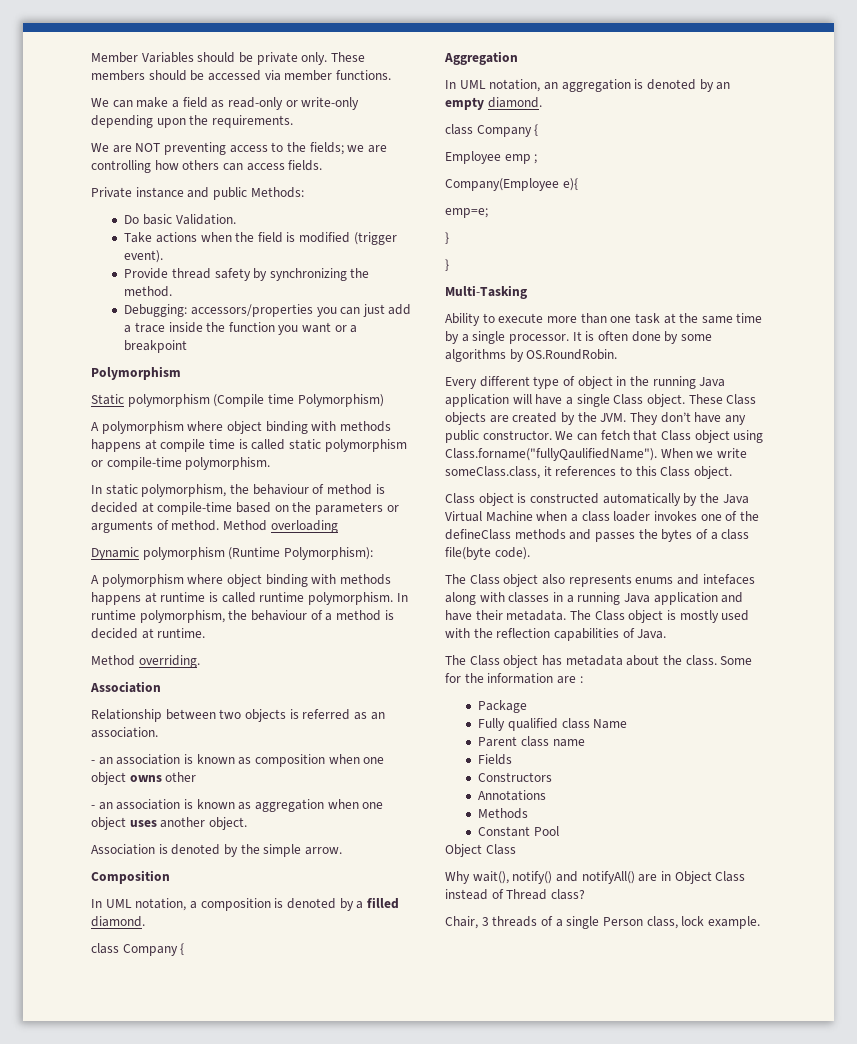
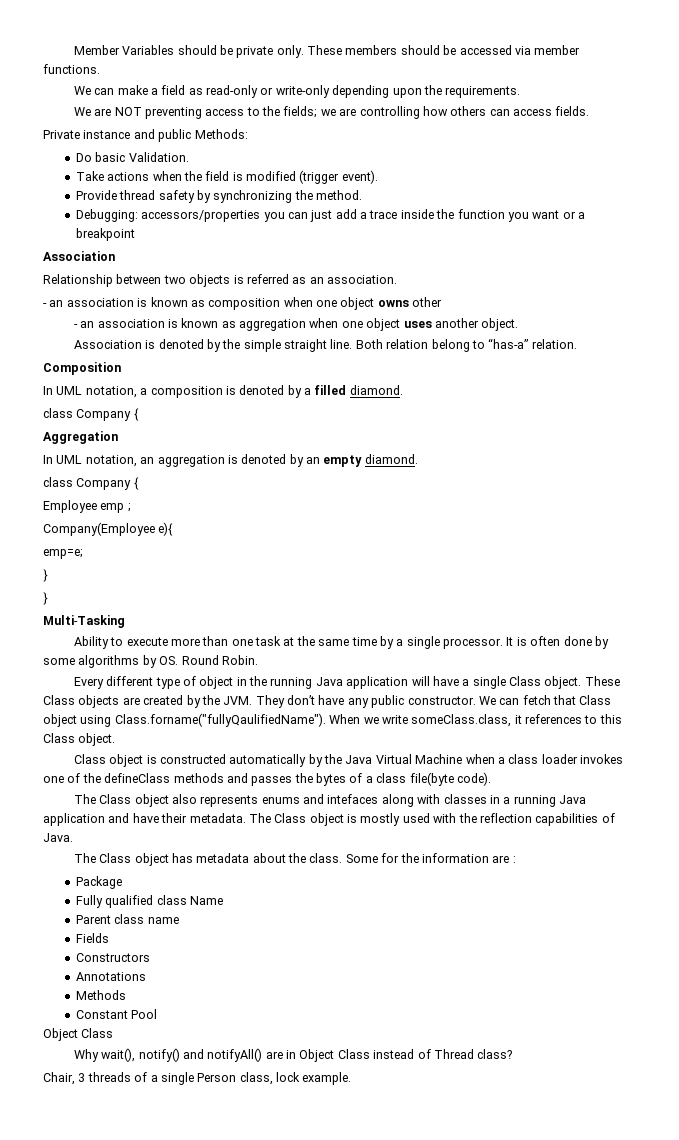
[91,366,181,380] [91,394,384,407] [91,421,391,434] [91,439,407,452] [91,457,271,470] [91,484,385,497] [91,502,399,515] [91,520,338,533] [91,547,373,560] [91,574,391,587] [91,592,408,605] [91,610,394,623] [91,628,206,639] [91,655,200,668] // Polymorphism // Static polymorphism (Compile time Polymorphism) // A polymorphism where object binding with methods happens at compile time is called static polymorphism or compile-time polymorphism. // In static polymorphism, the behaviour of method is decided at compile-time based on the parameters or arguments of method. Method overloading // Dynamic polymorphism (Runtime Polymorphism): // A polymorphism where object binding with methods happens at runtime is called runtime polymorphism. In runtime polymorphism, the behaviour of a method is decided at runtime. // Method overriding. -> (135, 234) none
[304,847,342,855] arrow. -> [284,338,577,352] straight line. Both relation belong to “has-a” relation.
[526,349,618,360] OS.RoundRobin. -> [159,655,258,665] OS. Round Robin.

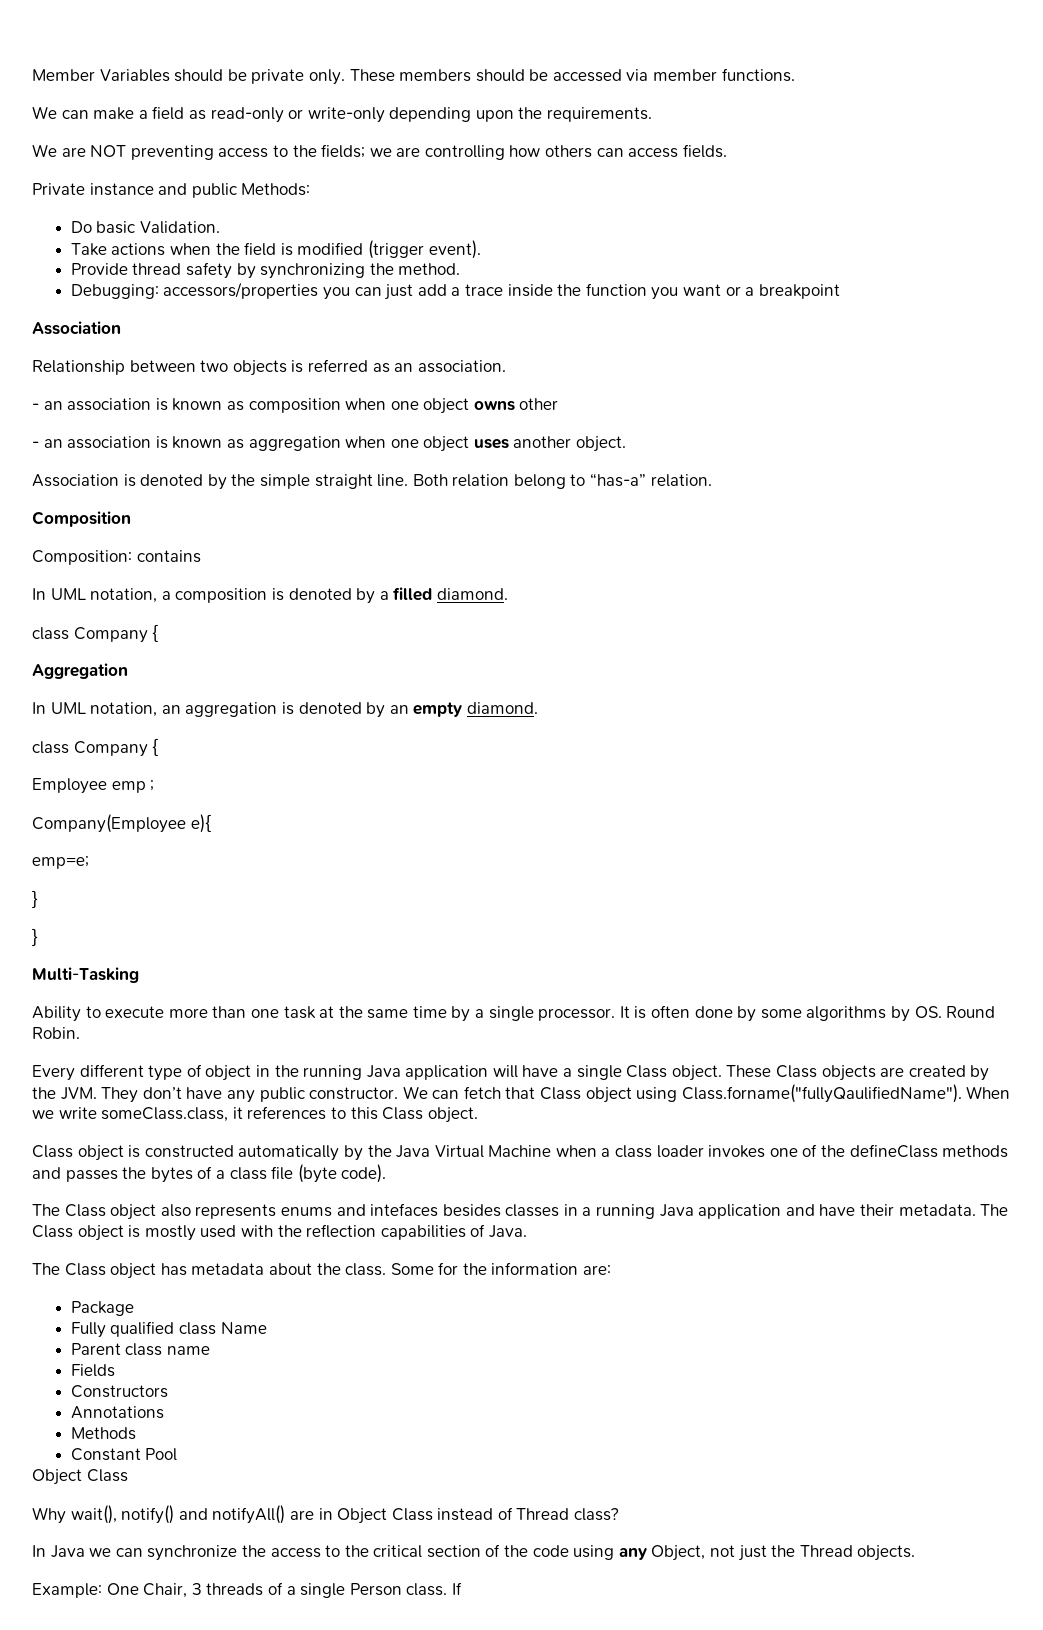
(121, 368) none -> [32,550,201,565] // Composition: contains
[409,772,454,786] file(byte -> [271,1164,337,1183] file (byte
[381,794,441,807] along with -> [442,1204,501,1217] besides
[492,855,516,863] are : -> [583,1265,612,1275] are:
(513, 1054) none -> [32,1544,916,1561] [32,1583,139,1598] In Java we can synchronize the access to the critical section of the code using any Object, not just the Thread objects. // Example: One
[239,1072,352,1085] class, lock example. -> [406,1582,462,1596] class. If

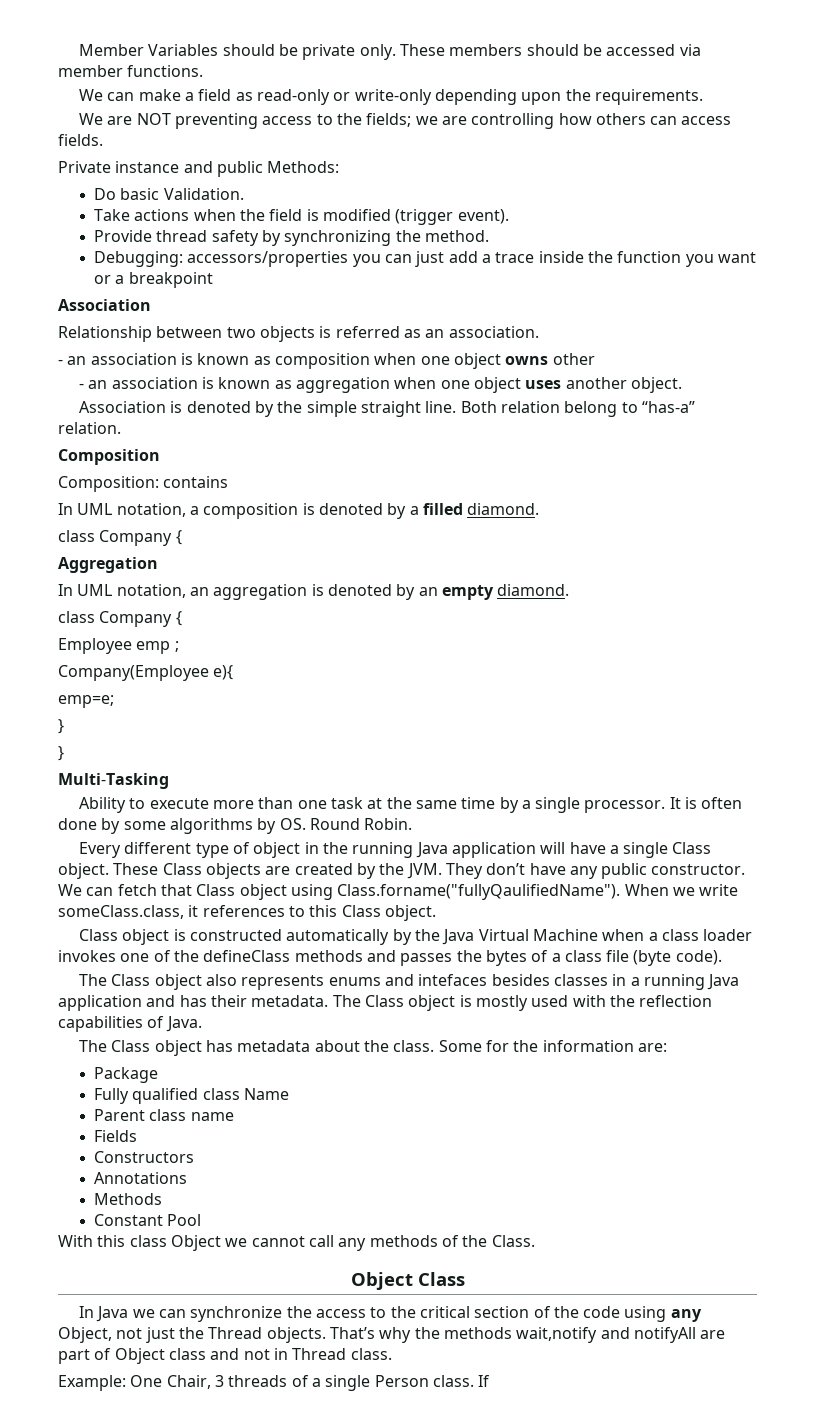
[819,1204,856,1216] have -> [179,995,207,1007] has
[32,1469,128,1485] [32,1505,620,1524] Object Class // Why wait(), notify() and notifyAll() are in Object Class instead of Thread class? -> [58,1235,535,1251] [350,1272,465,1290] With this class Object we cannot call any methods of the Class. // Object Class
(916, 1553) none -> [329,1327,726,1343] [58,1348,392,1364] That’s why the methods wait,notify and notifyAll are part of Object class and not in Thread class.

